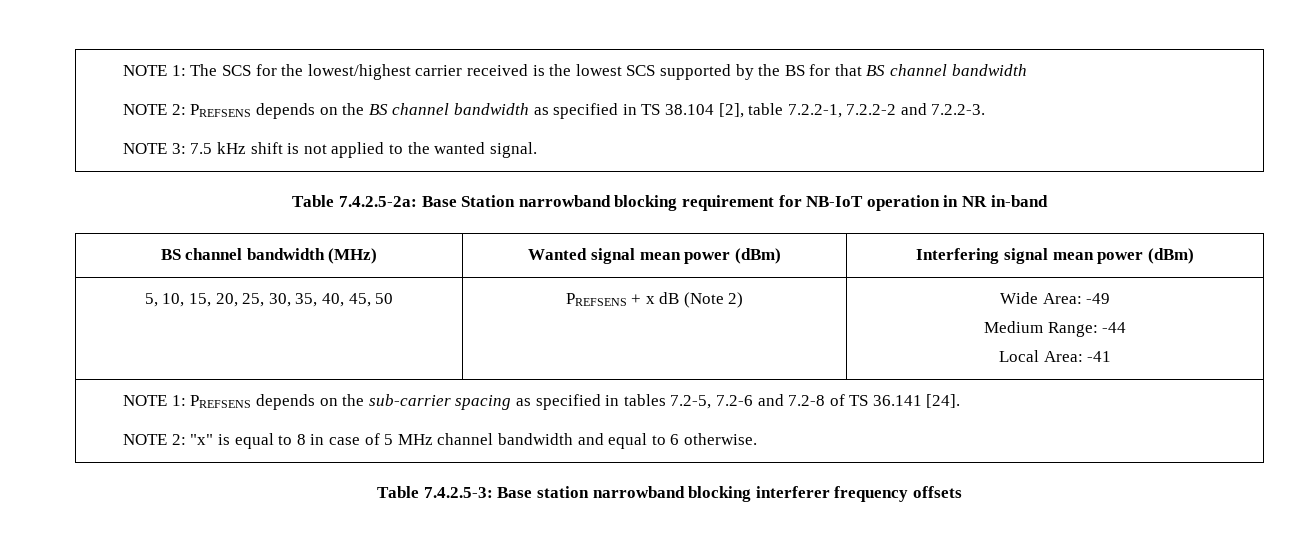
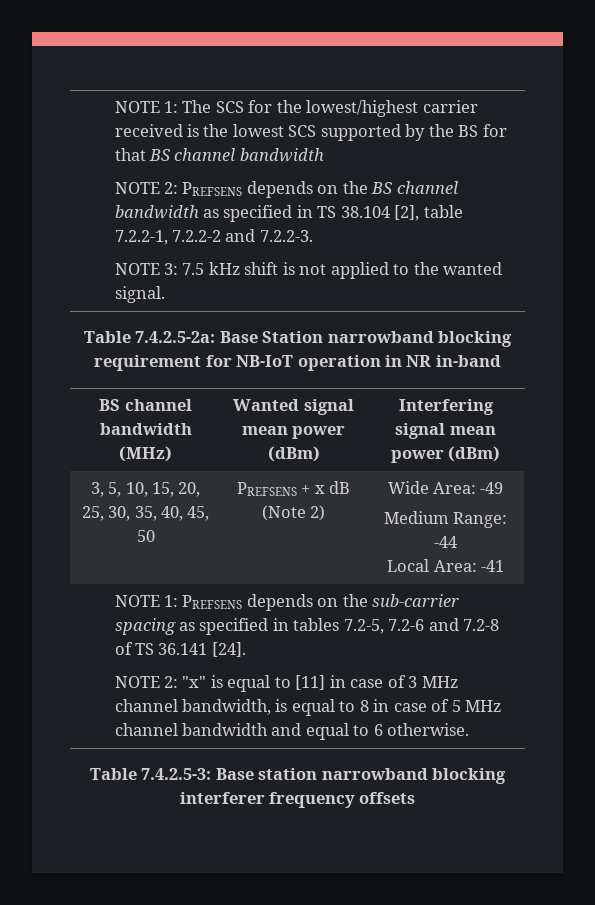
(1194, 256) none -> [90,482,104,497] 3,
(293, 440) none -> [295,675,458,690] [114,699,356,716] [11] in case of 3 MHz channel bandwidth, is equal to

